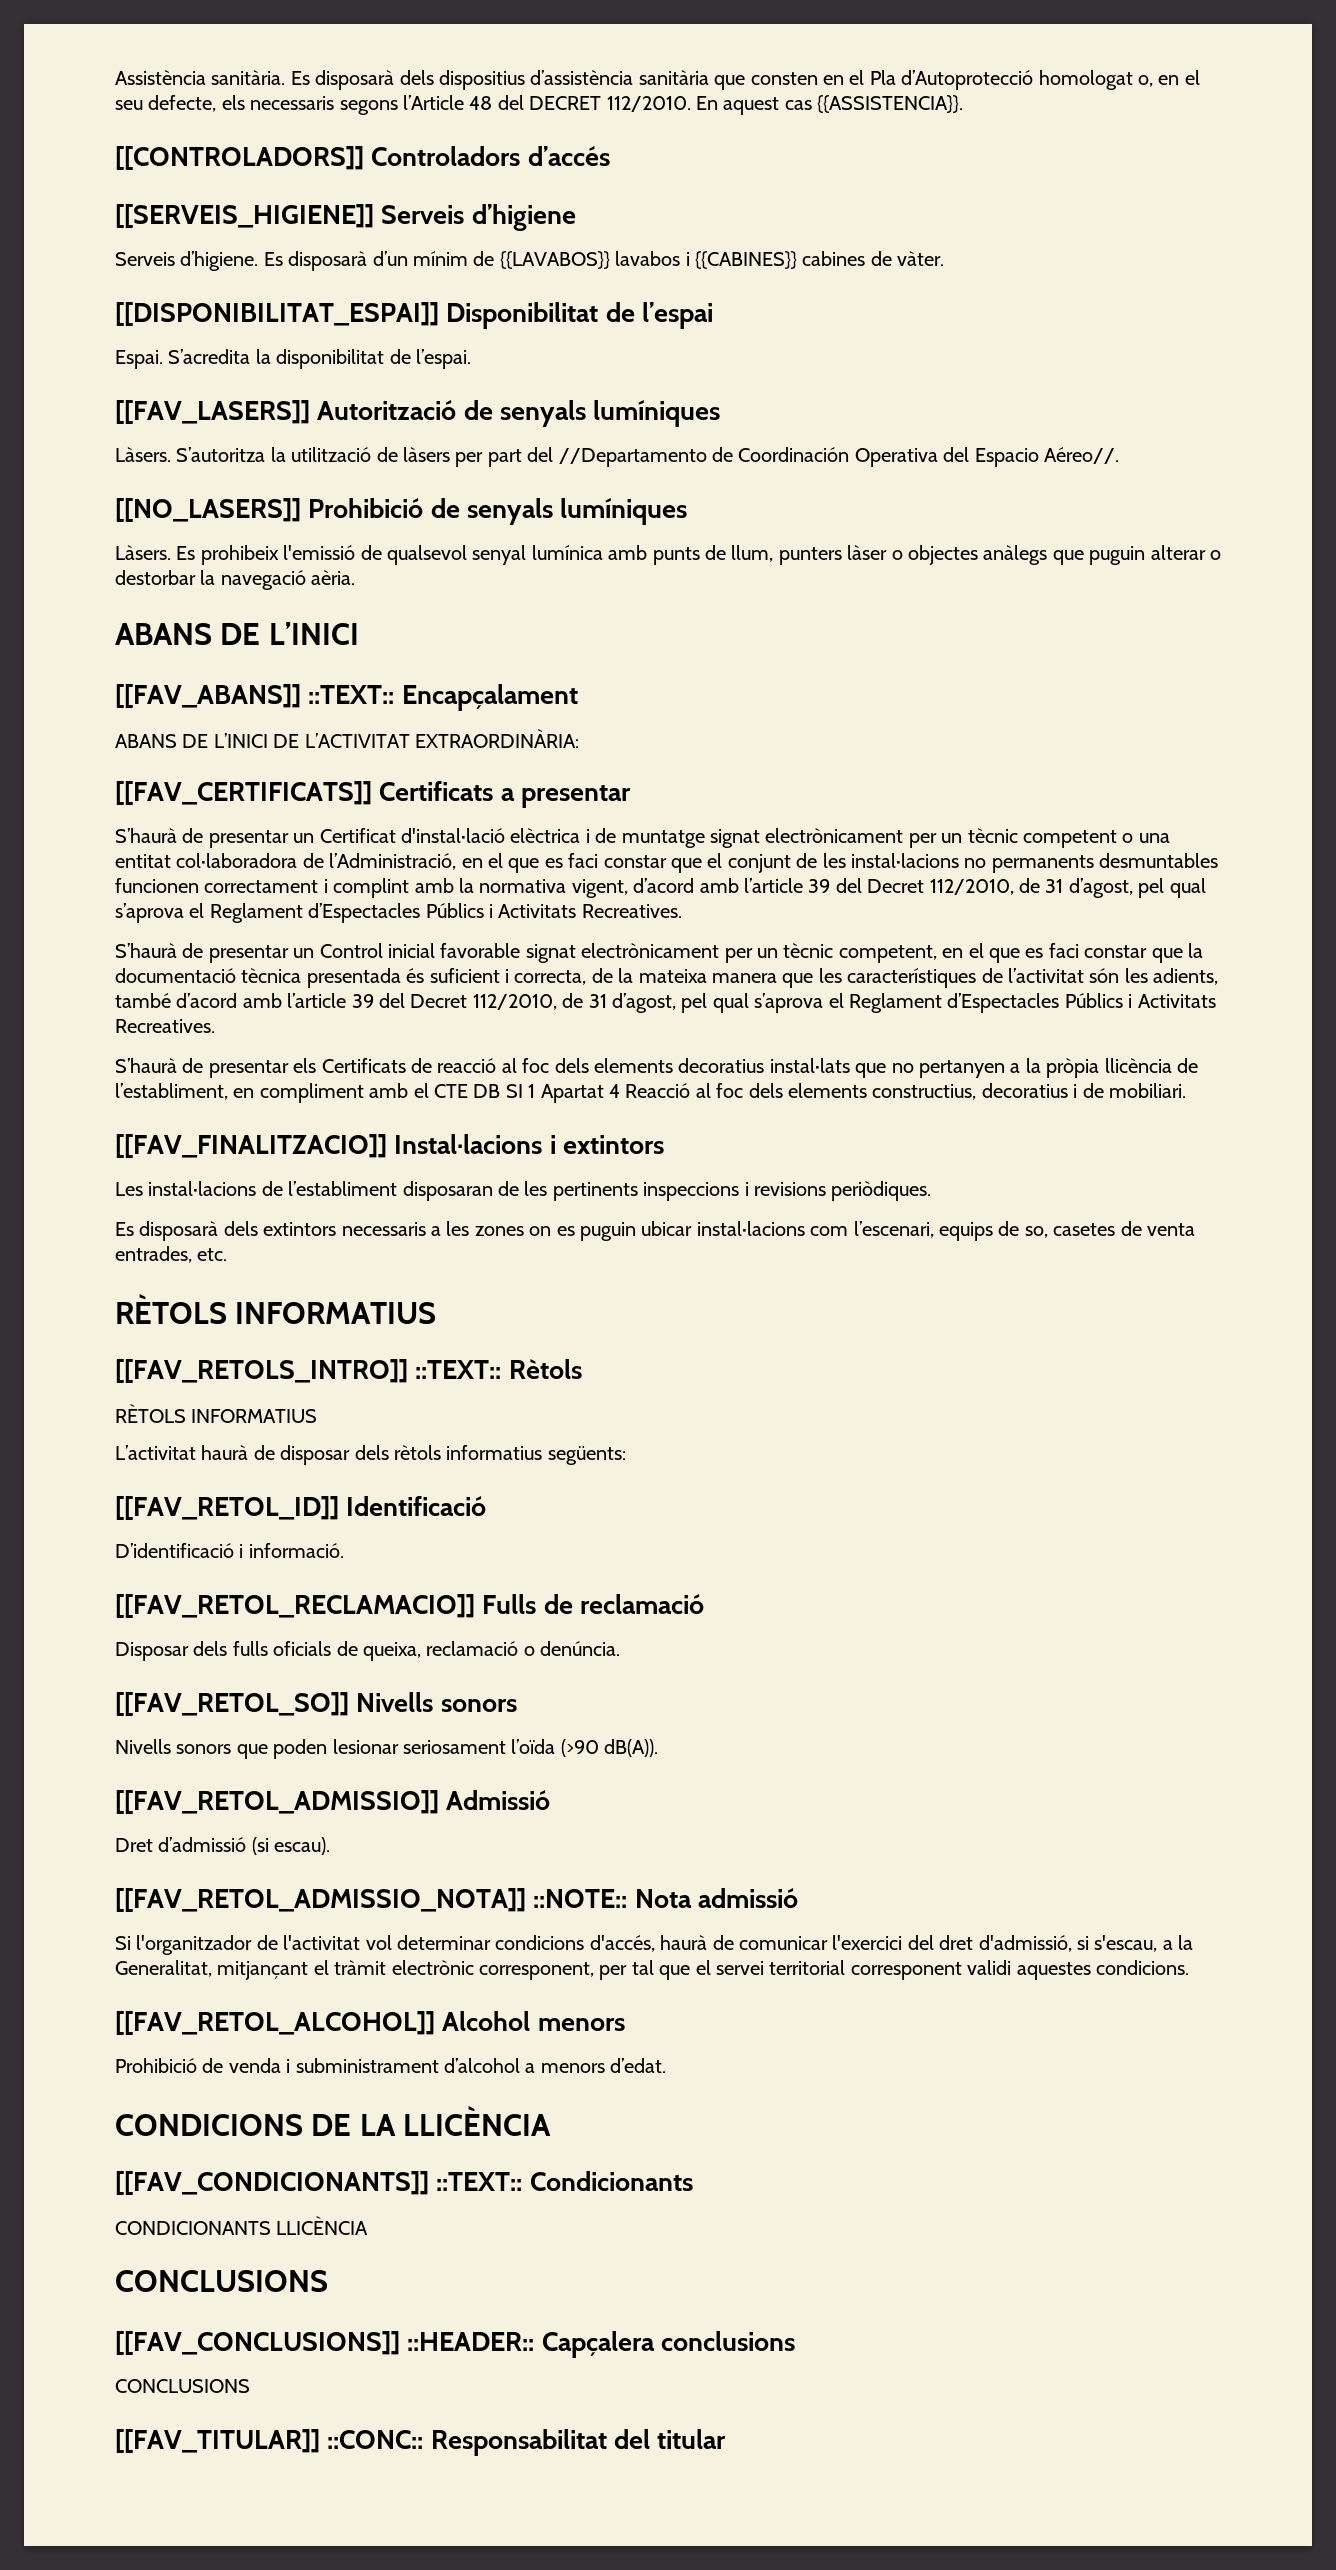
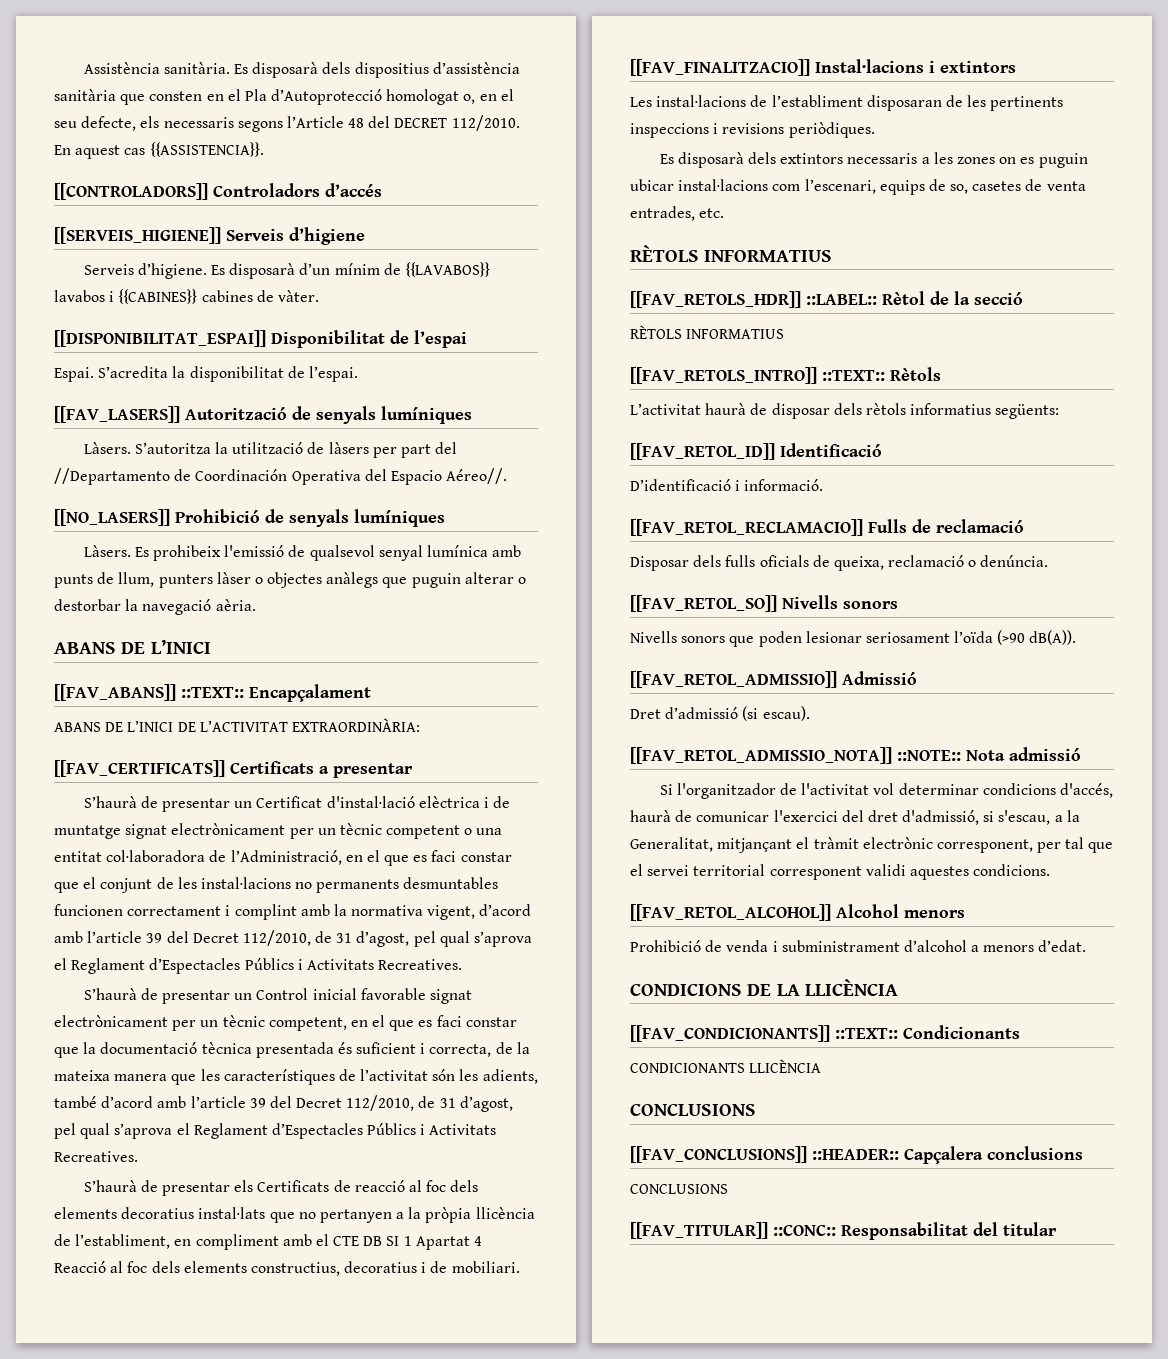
(437, 1313) none -> [630,291,1023,308] [630,325,785,339] // [[FAV_RETOLS_HDR]] ::LABEL:: Rètol de la secció // RÈTOLS INFORMATIUS
[115,1404,318,1423] // RÈTOLS INFORMATIUS -> (941, 374) none

